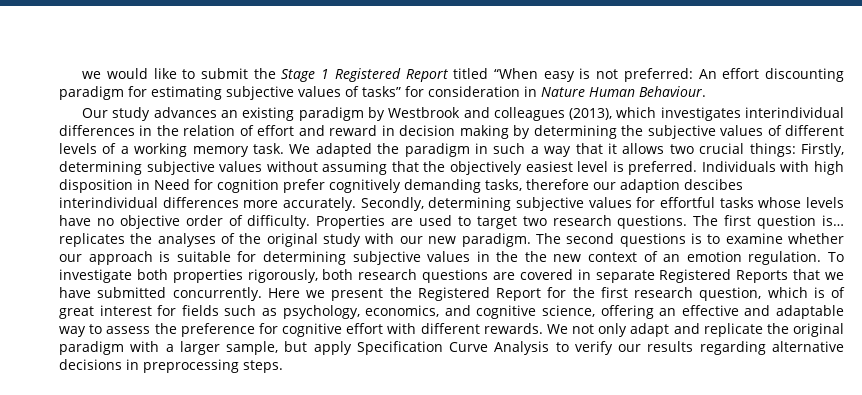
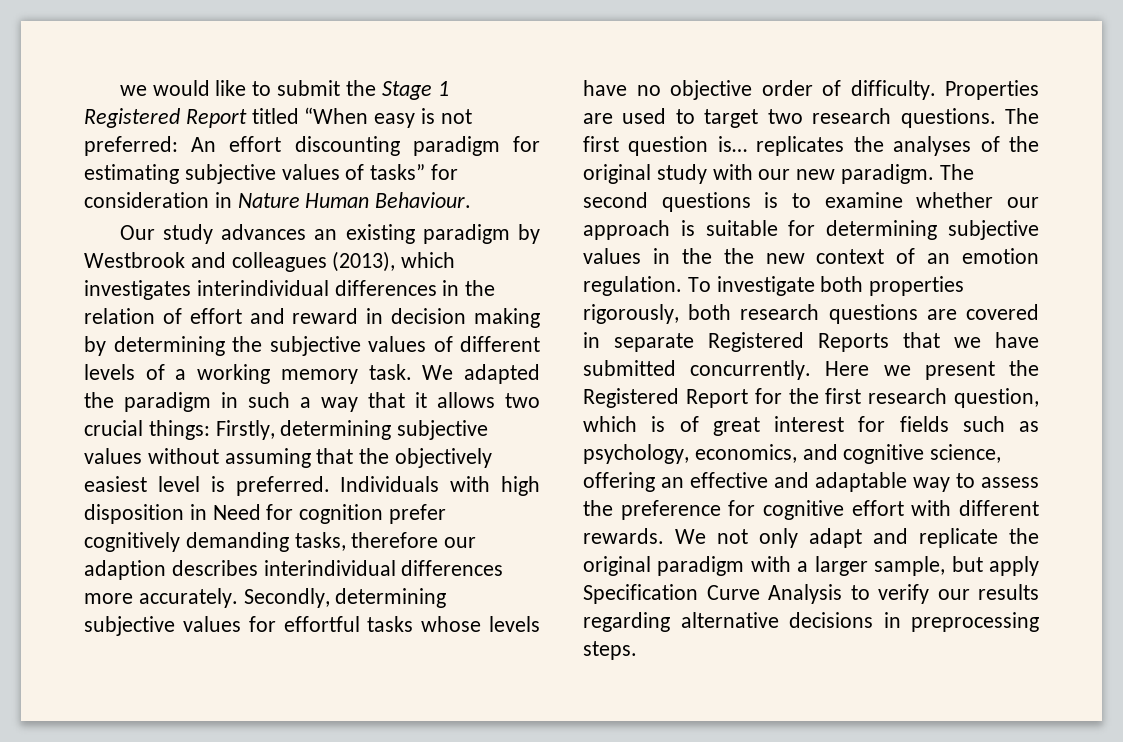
[684,179,743,190] descibes -> [171,560,258,576] describes

